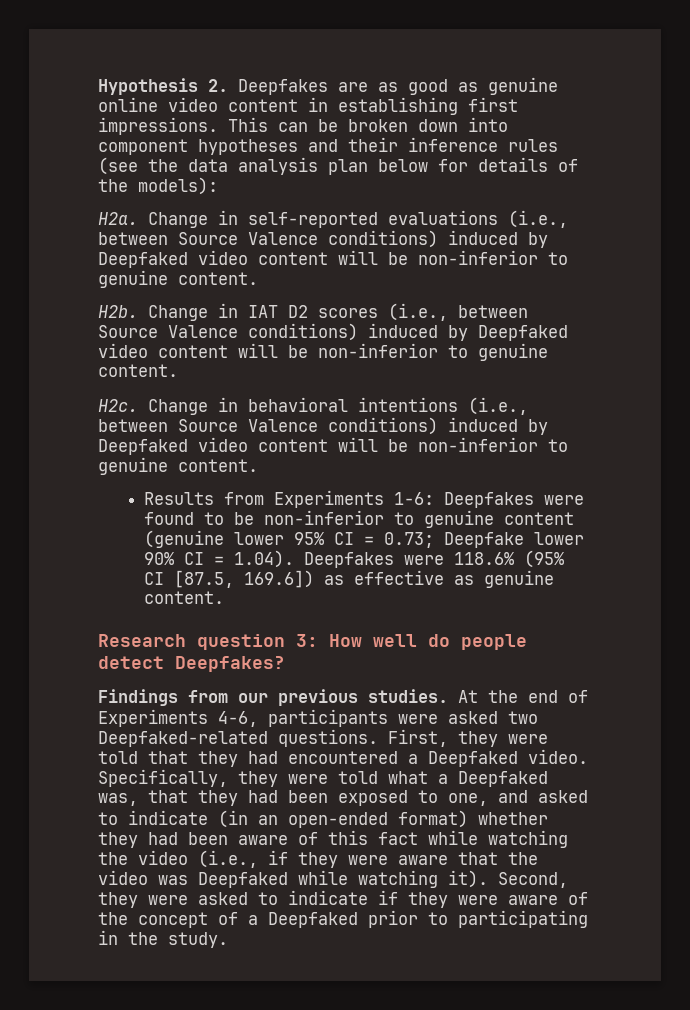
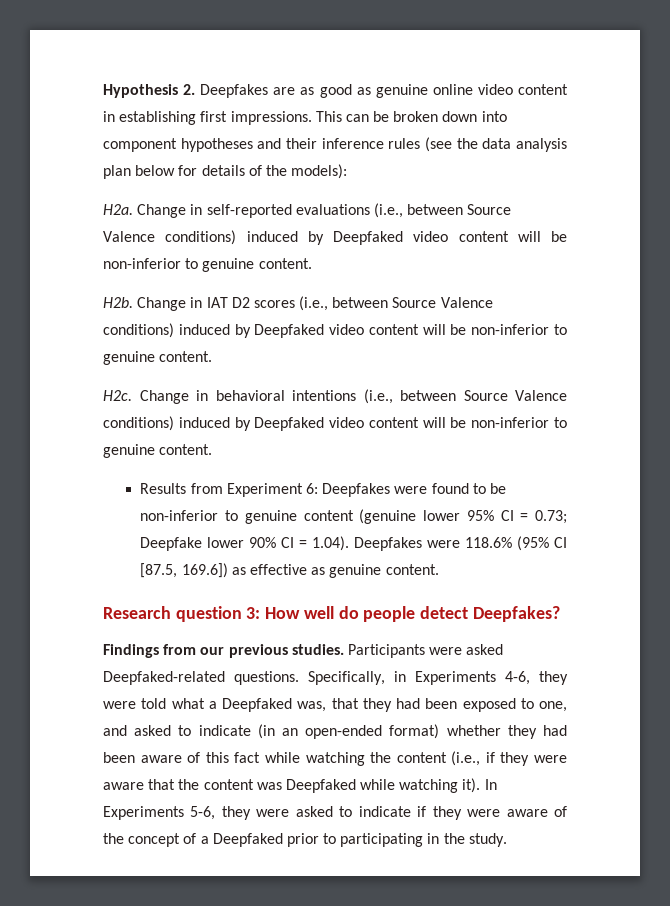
[274,490,435,508] Experiments 1-6: -> [226,483,318,497] Experiment 6:
[458,690,588,703] [98,709,538,727] [98,729,548,747] [98,749,588,767] [98,769,228,787] At the end of Experiments 4-6, participants were asked two Deepfaked-related questions. First, they were told that they had encountered a Deepfaked video. Specifically, -> [347,644,504,658] [103,671,530,685] Participants were asked Deepfaked-related questions. Specifically, in Experiments 4-6,
[138,850,188,865] video -> [396,752,447,763] content
[98,870,148,885] video -> [203,779,254,790] content
[498,872,568,888] Second, -> [484,779,497,790] [103,806,216,820] In Experiments 5-6,

